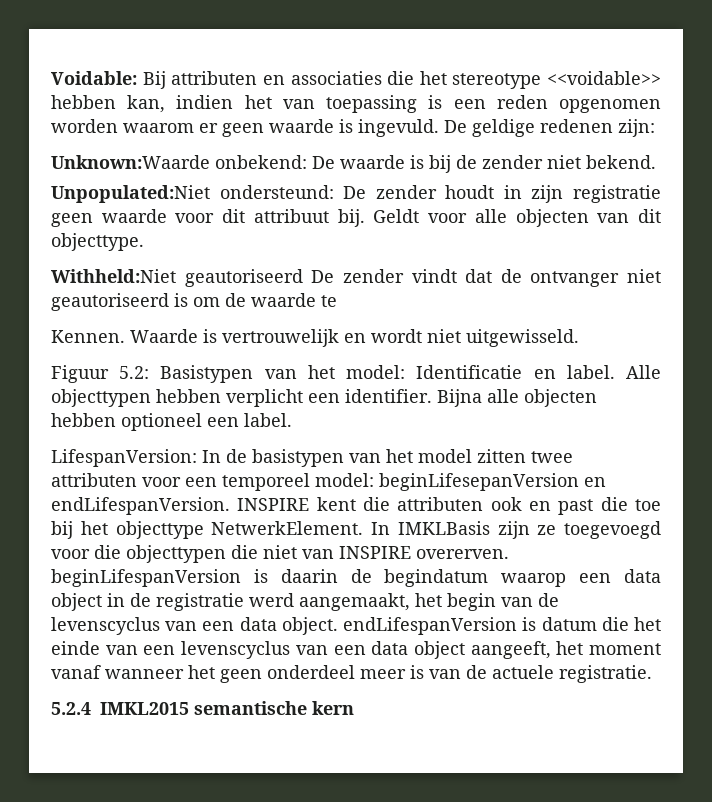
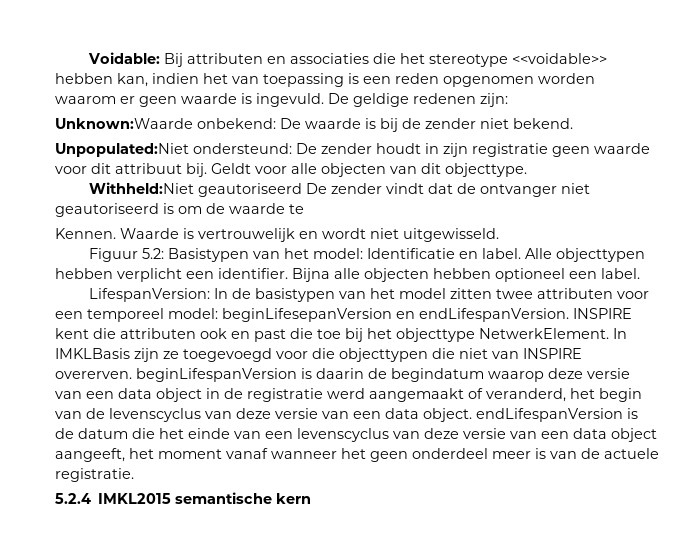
(567, 580) none -> [548,368,630,379] [55,391,82,399] deze versie van
[299,593,410,611] aangemaakt, -> [369,388,566,402] aangemaakt of veranderd,
(198, 626) none -> [236,408,349,419] deze versie van
(537, 624) none -> [55,428,74,439] de
(328, 650) none -> [424,428,537,439] deze versie van

